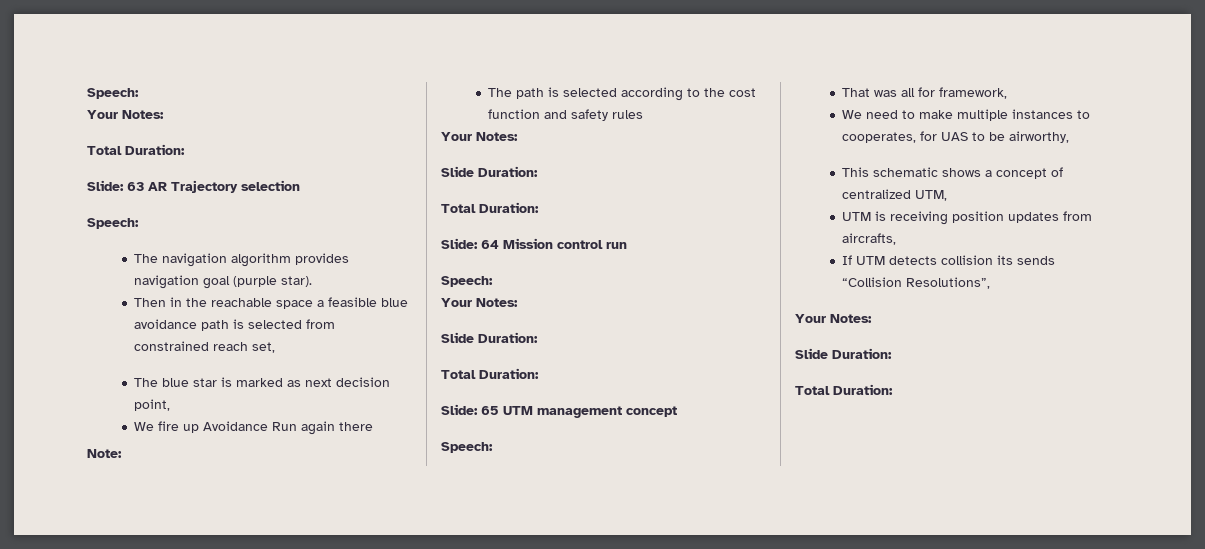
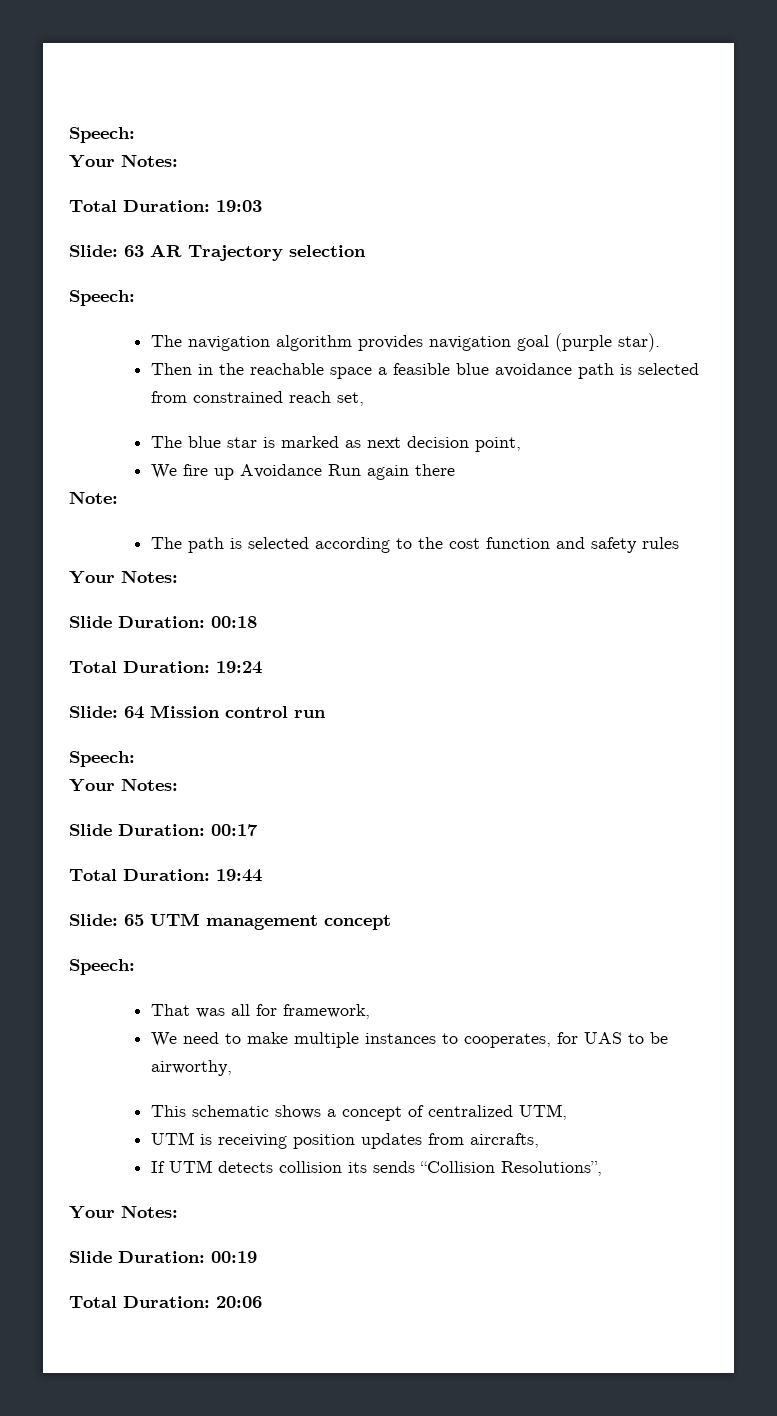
(185, 149) none -> [216,200,262,212] 19:03
[441,202,539,213] // Total Duration: -> [211,616,257,628] [69,661,262,674] 00:18 // Total Duration: 19:24
[441,368,539,379] // Total Duration: -> [211,824,258,836] [69,869,262,882] 00:17 // Total Duration: 19:44
[795,384,893,395] // Total Duration: -> [211,1251,257,1263] [69,1296,262,1308] 00:19 // Total Duration: 20:06

